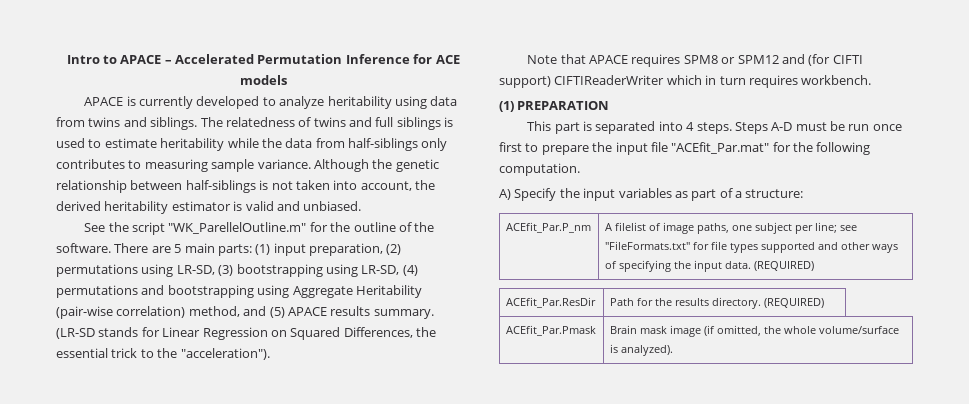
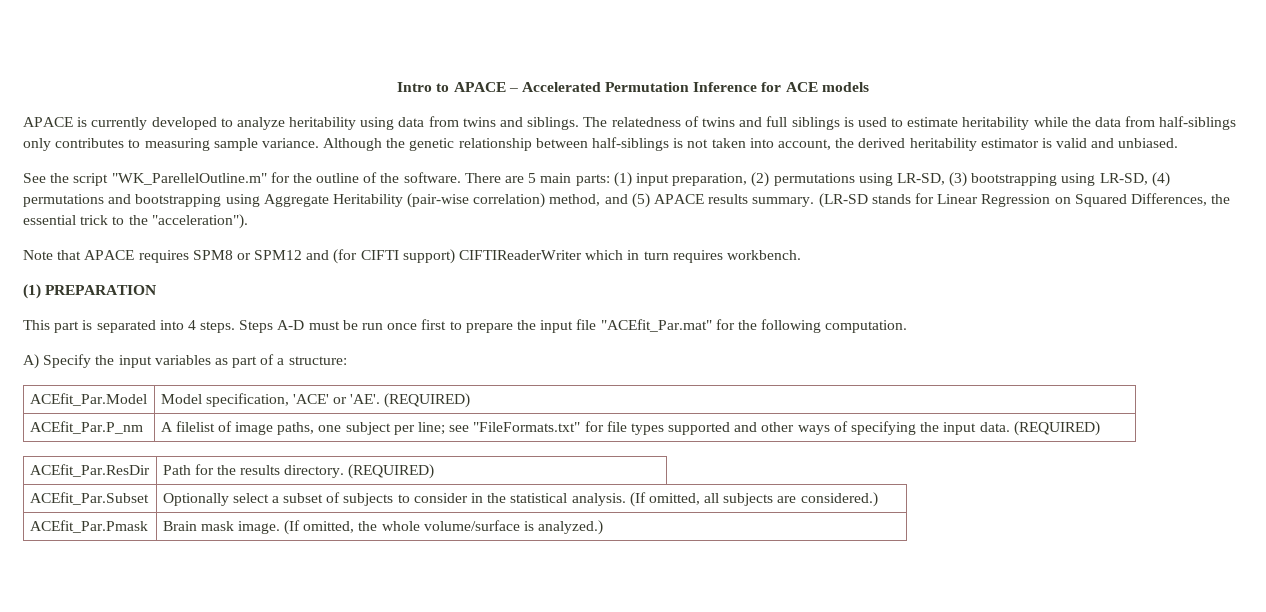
(804, 193) none -> [29,393,147,406] [160,393,471,408] // ACEfit_Par.Model | Model specification, 'ACE' or 'AE'. (REQUIRED)
(824, 303) none -> [29,492,149,505] [162,492,878,507] // ACEfit_Par.Subset | Optionally select a subset of subjects to consider in the statistical analysis. (If omitted, all subjects are considered.)
[669,325,715,337] image (if -> [237,520,301,535] image. (If
[620,345,673,356] analyzed). -> [538,520,604,535] analyzed.)

